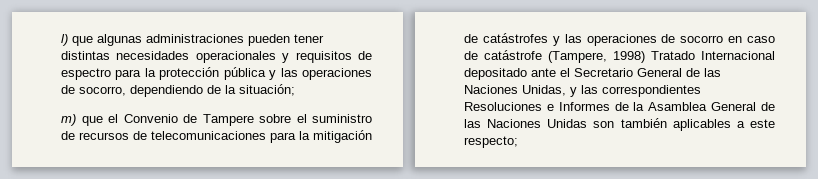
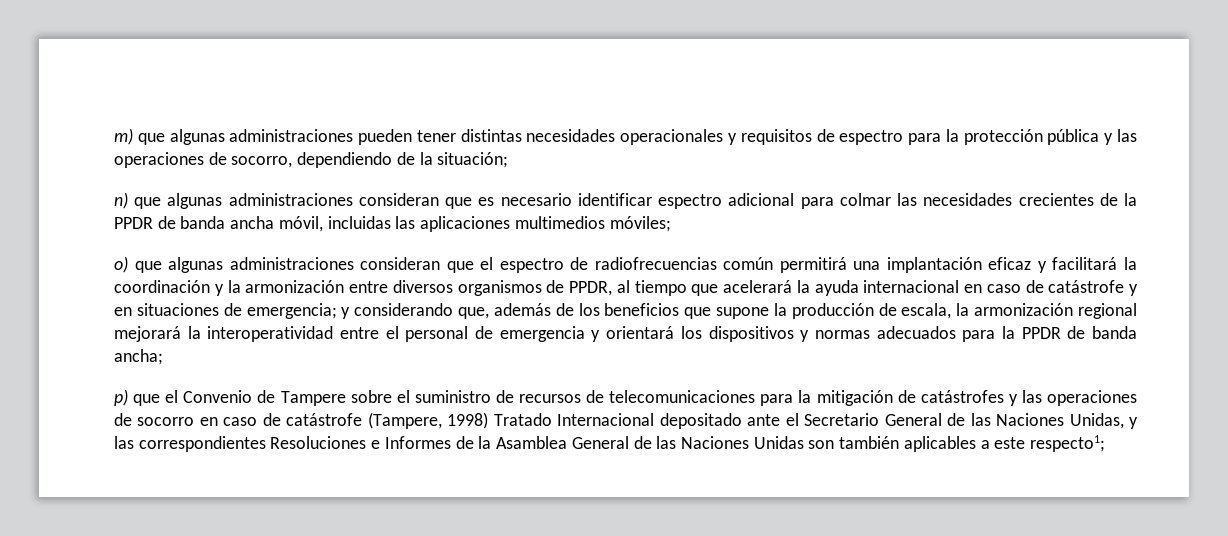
[61,34,68,46] l) -> [114,128,133,145] m)
[61,114,76,126] m) -> [114,192,1138,209] [114,216,671,232] [114,256,1137,273] [114,280,1138,296] [114,303,1138,319] [114,326,1138,342] [114,349,163,365] [114,389,128,406] n) que algunas administraciones consideran que es necesario identificar espectro adicional para colmar las necesidades crecientes de la PPDR de banda ancha móvil, incluidas las aplicaciones multimedios móviles; // o) que algunas administraciones consideran que el espectro de radiofrecuencias común permitirá una implantación eficaz y facilitará la coordinación y la armonización entre diversos organismos de PPDR, al tiempo que acelerará la ayuda internacional en caso de catástrofe y en situaciones de emergencia; y considerando que, además de los beneficios que supone la producción de escala, la armonización regional mejorará la interoperatividad entre el personal de emergencia y orientará los dispositivos y normas adecuados para la PPDR de banda ancha; // p)
[464,136,518,148] respecto; -> [1030,435,1106,452] respecto1;

